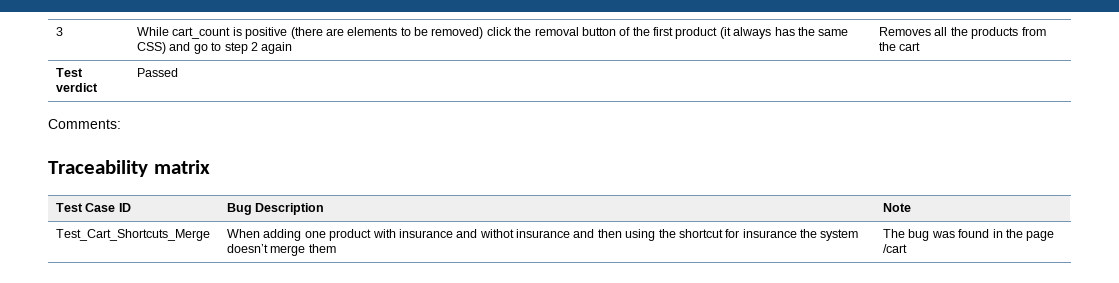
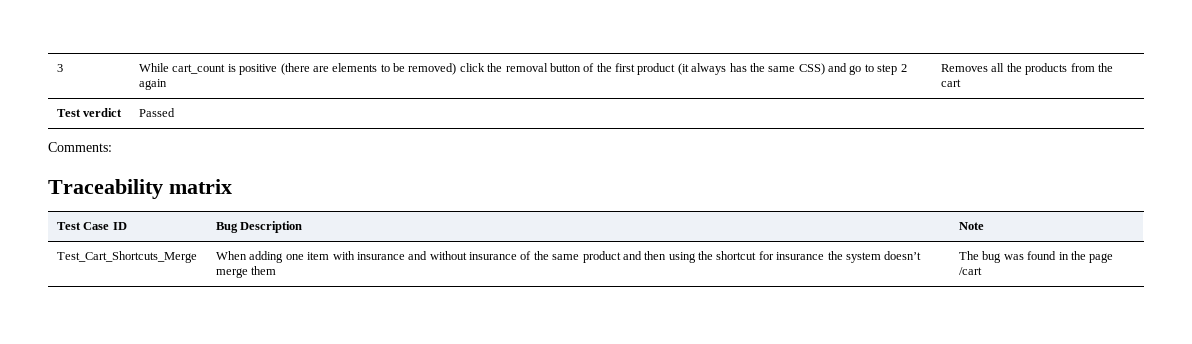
[329,229,372,241] product -> [307,252,330,260] item
[479,229,571,238] withot insurance -> [429,251,621,263] without insurance of the same product

